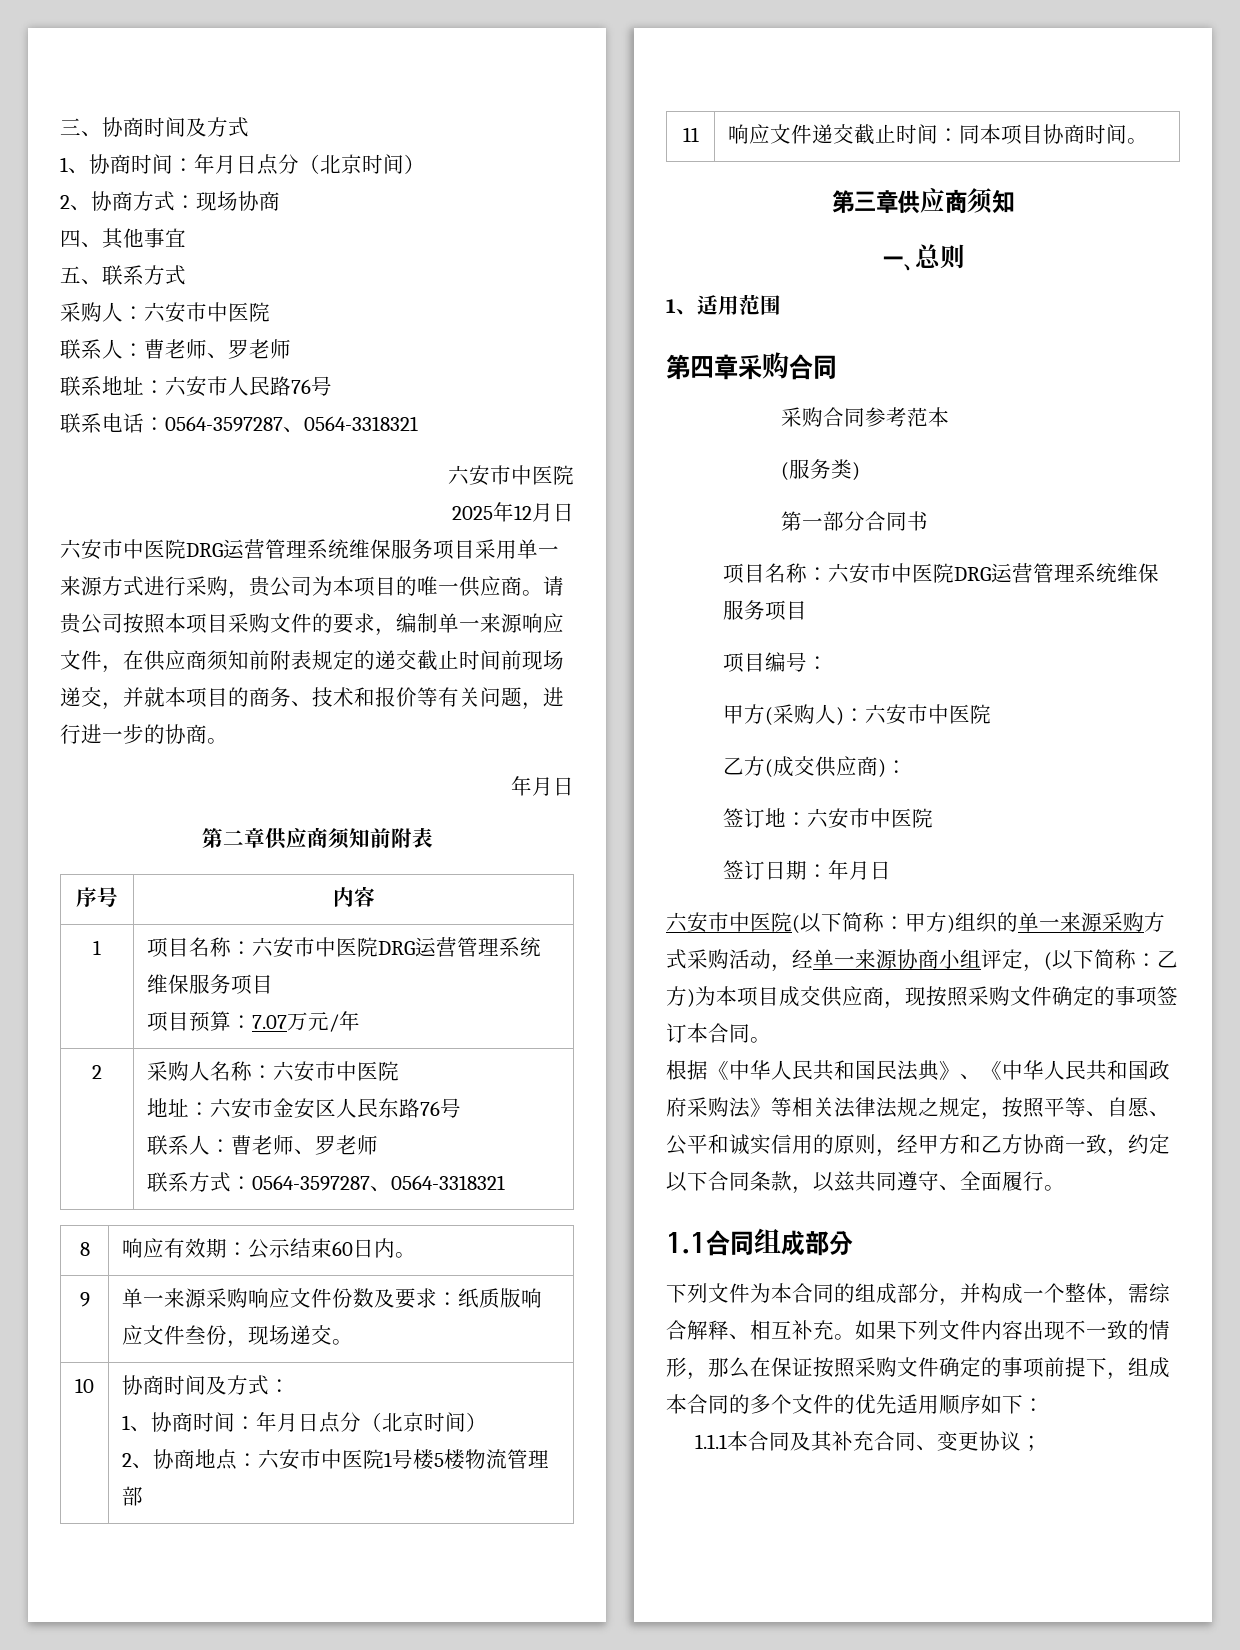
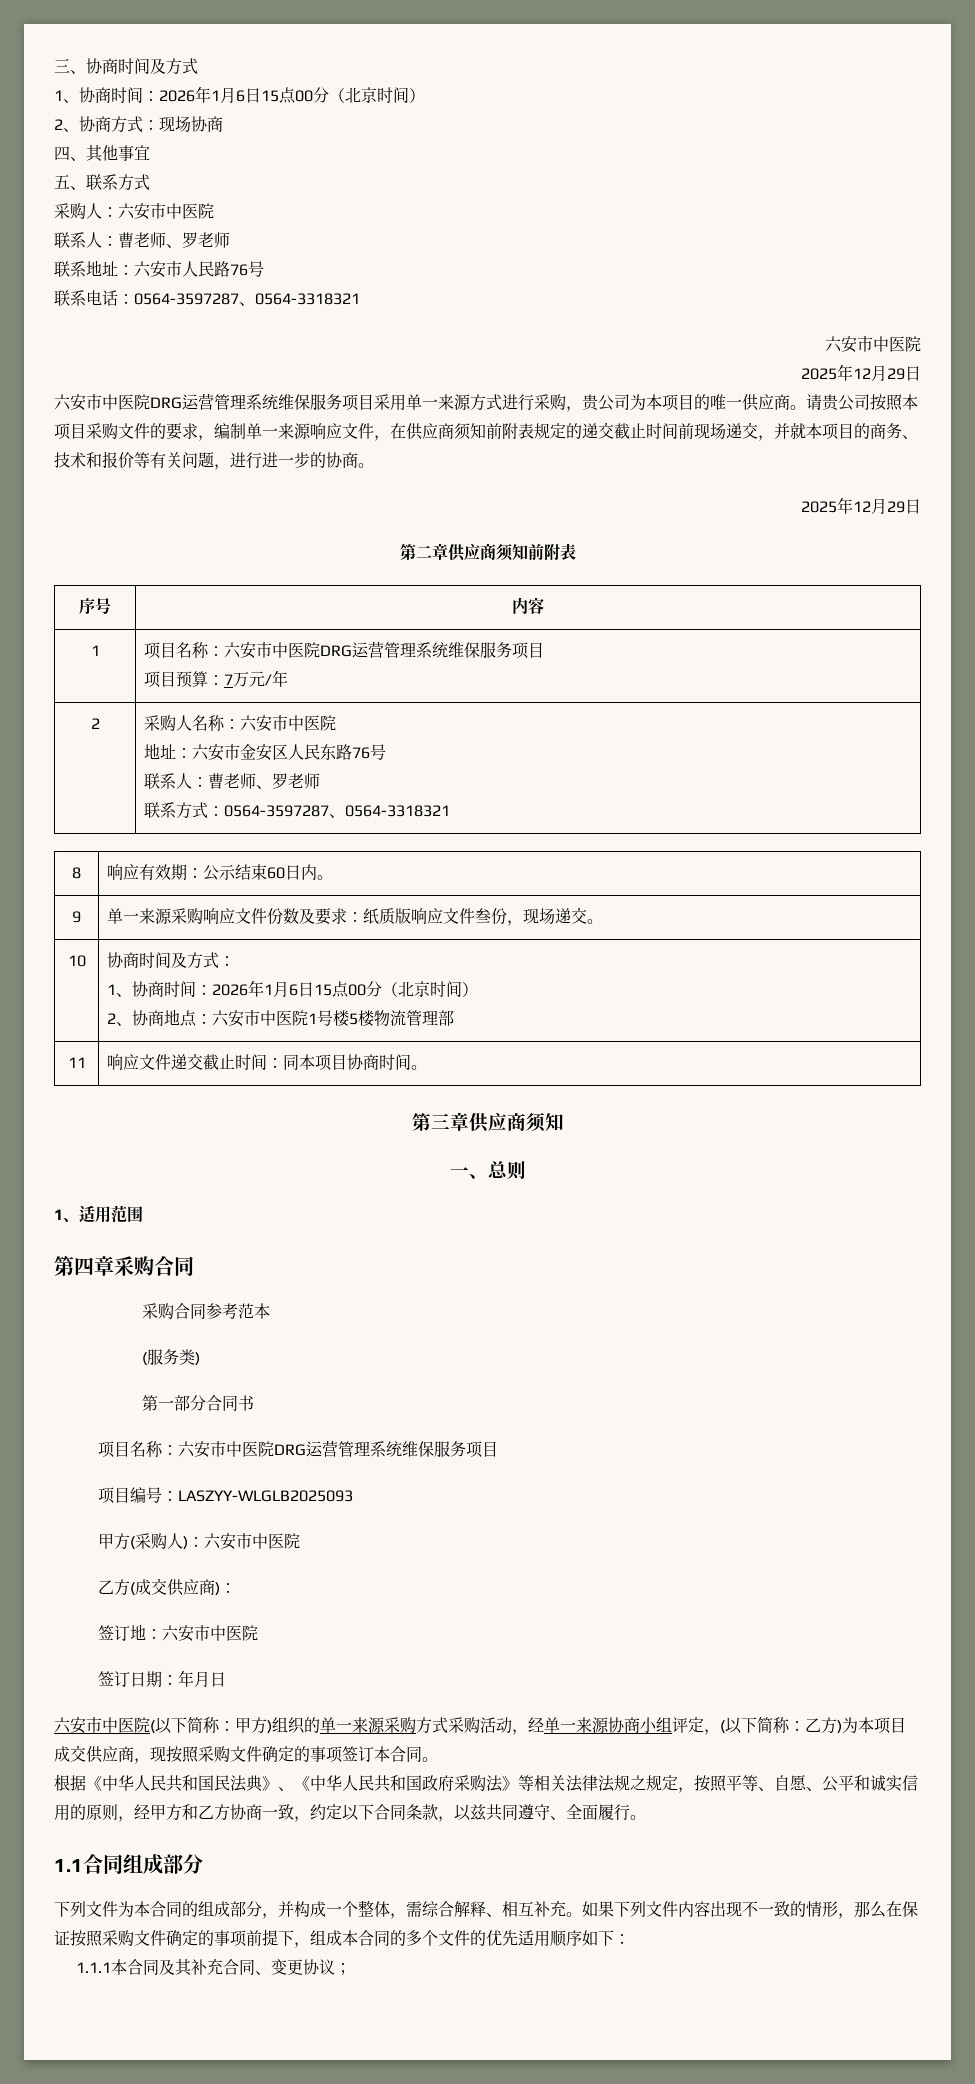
[194,154,278,175] 年月日点 -> [159,86,313,104] 2026年1月6日15点00
(553, 512) none -> [887,368,905,380] 29
[511,776,553,796] 年月 -> [801,497,905,514] 2025年12月29
[252,1015,288,1029] 7.07 -> [223,674,233,685] 7
[256,1412,341,1433] 年月日点 -> [211,980,366,998] 2026年1月6日15点00
(829, 663) none -> [178,1490,354,1502] LASZYY-WLGLB2025093

